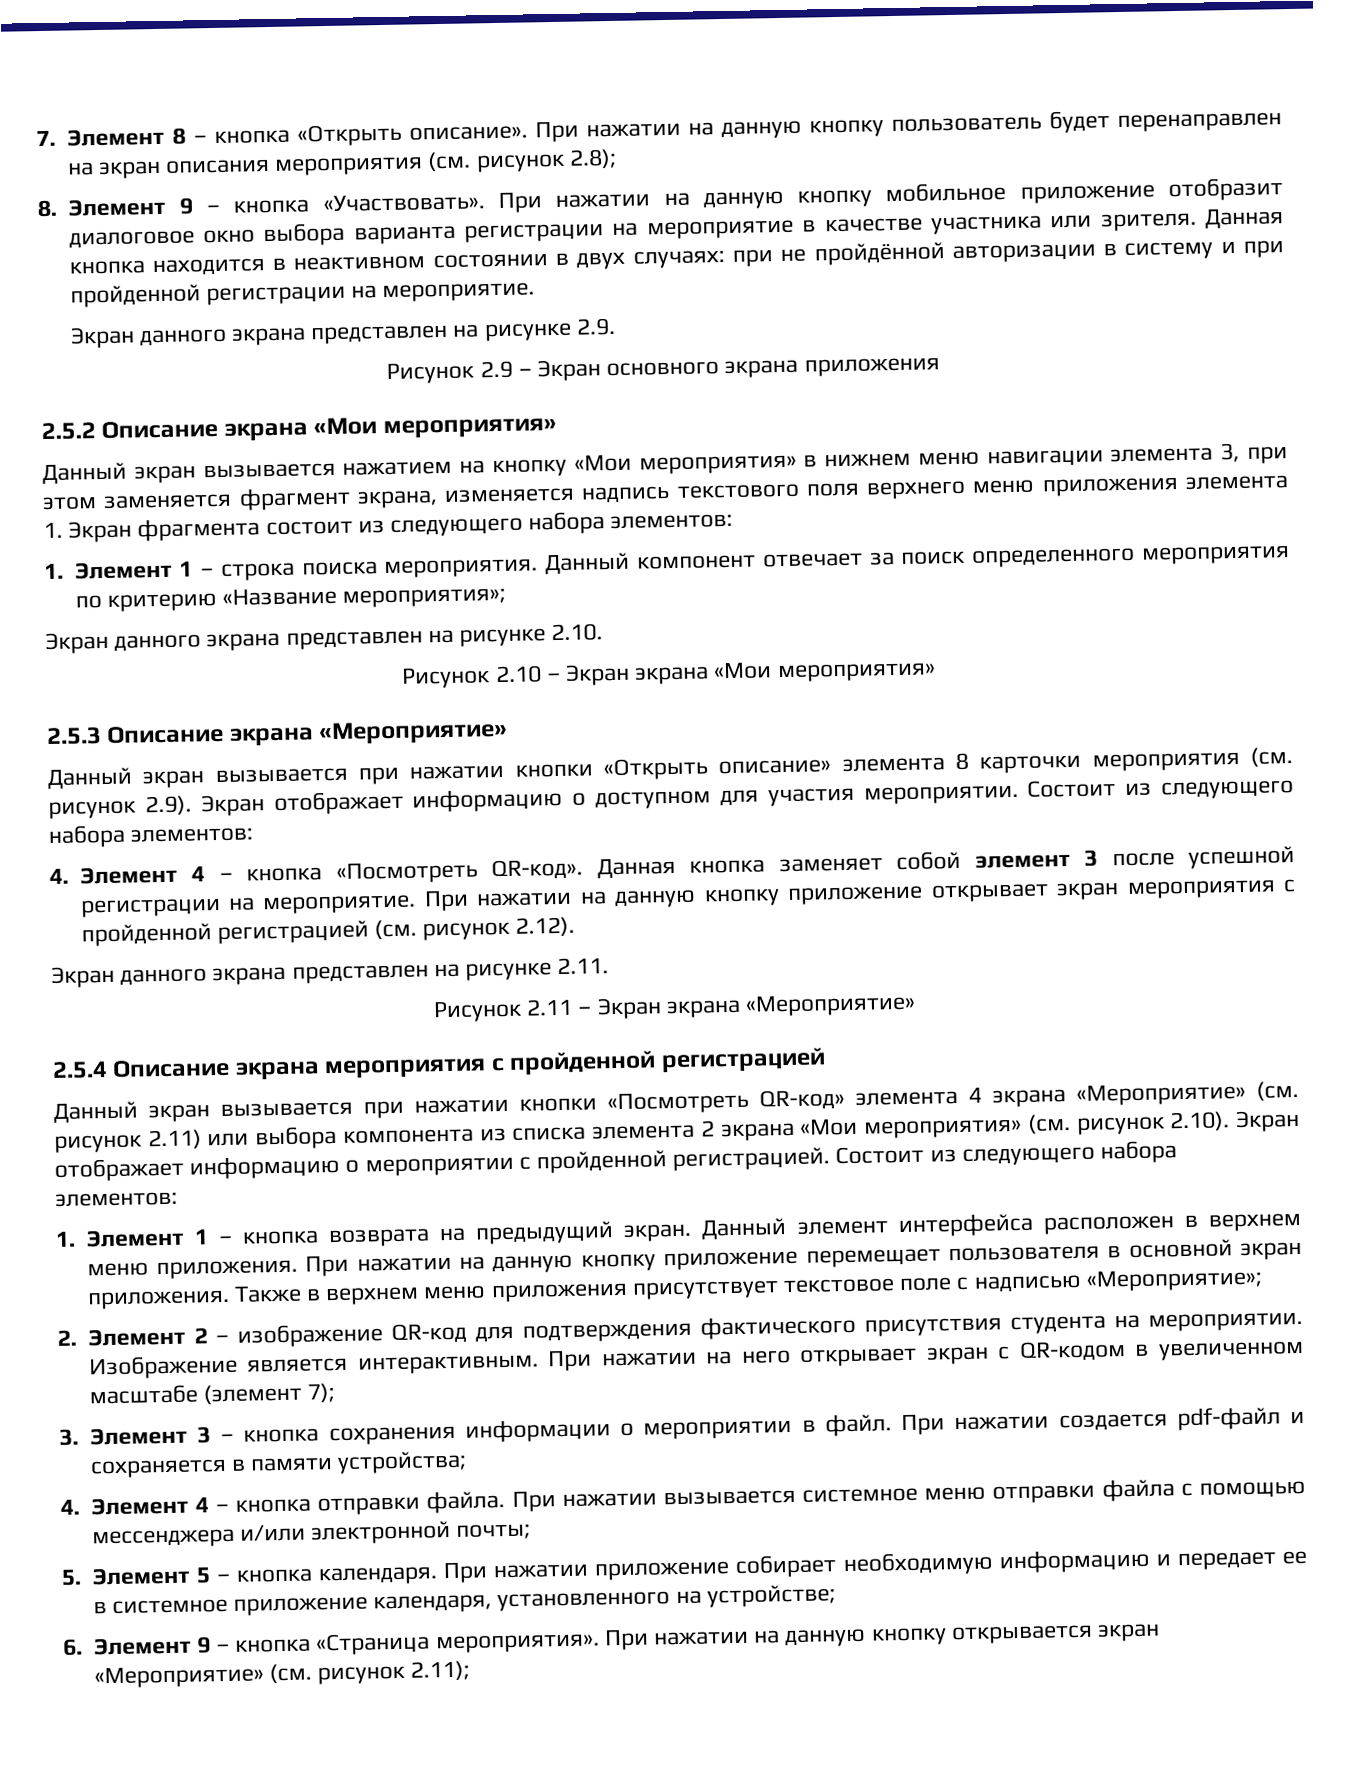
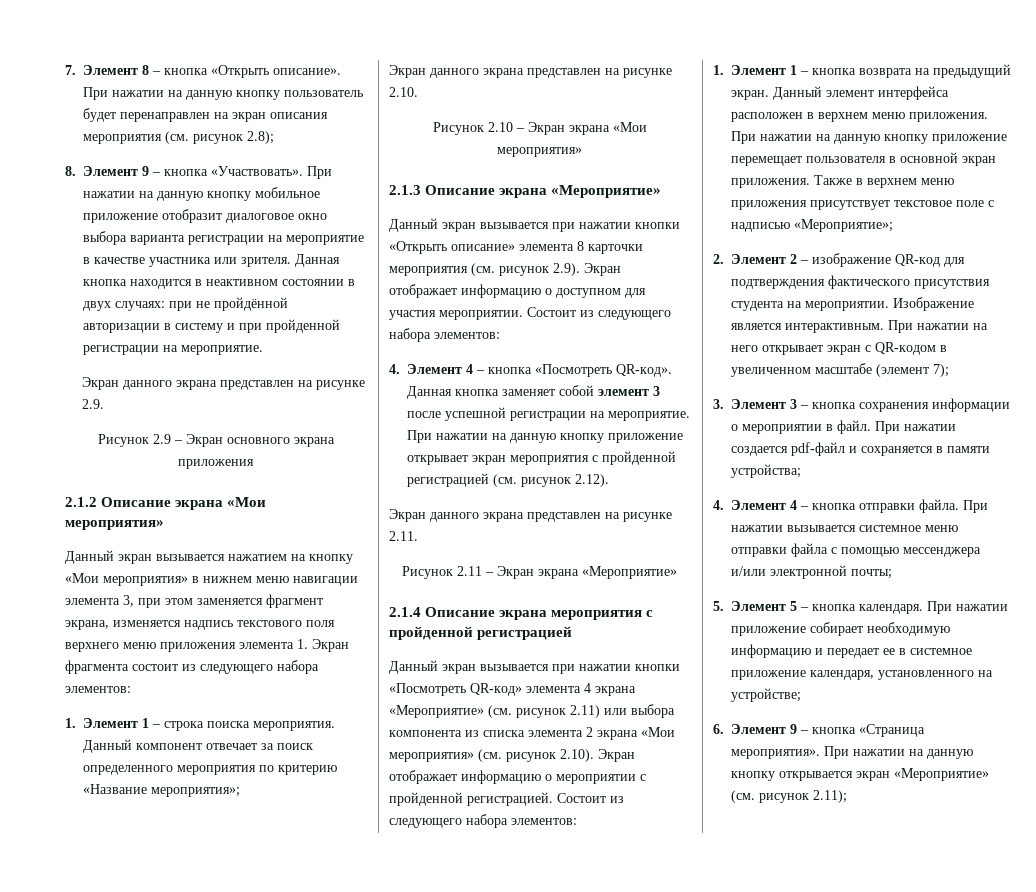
[41,422,96,441] 2.5.2 -> [65,497,97,507] 2.1.2
[46,727,102,745] 2.5.3 -> [389,185,421,195] 2.1.3
[52,1060,108,1079] 2.5.4 -> [389,607,421,617] 2.1.4

